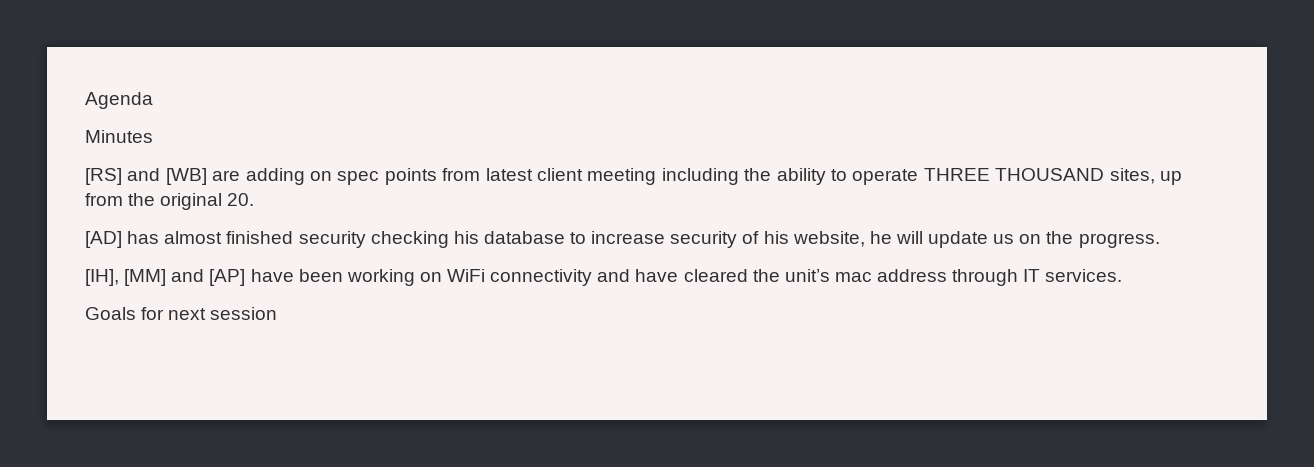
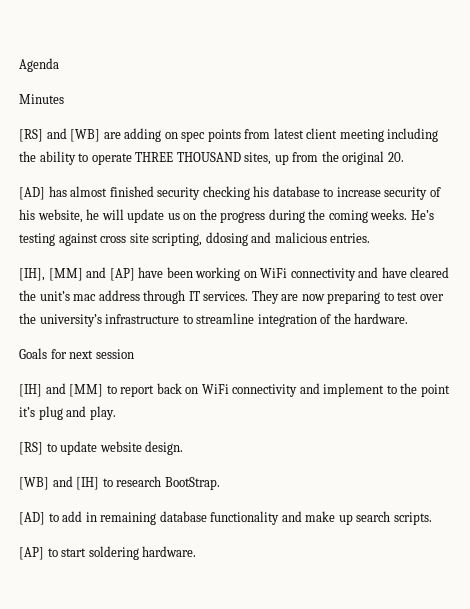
[1078,233,1160,248] progress. -> [220,209,434,223] [19,232,371,246] progress during the coming weeks. He’s testing against cross site scripting, ddosing and malicious entries.
[85,307,278,320] // Goals for next session -> [251,290,444,304] [19,313,409,327] [19,348,134,359] [19,383,450,397] [19,406,116,420] [19,441,184,455] [19,476,220,490] [19,511,432,525] [19,546,197,560] They are now preparing to test over the university’s infrastructure to streamline integration of the hardware. // Goals for next session // [IH] and [MM] to report back on WiFi connectivity and implement to the point it’s plug and play. // [RS] to update website design. // [WB] and [IH] to research BootStrap. // [AD] to add in remaining database functionality and make up search scripts. // [AP] to start soldering hardware.

